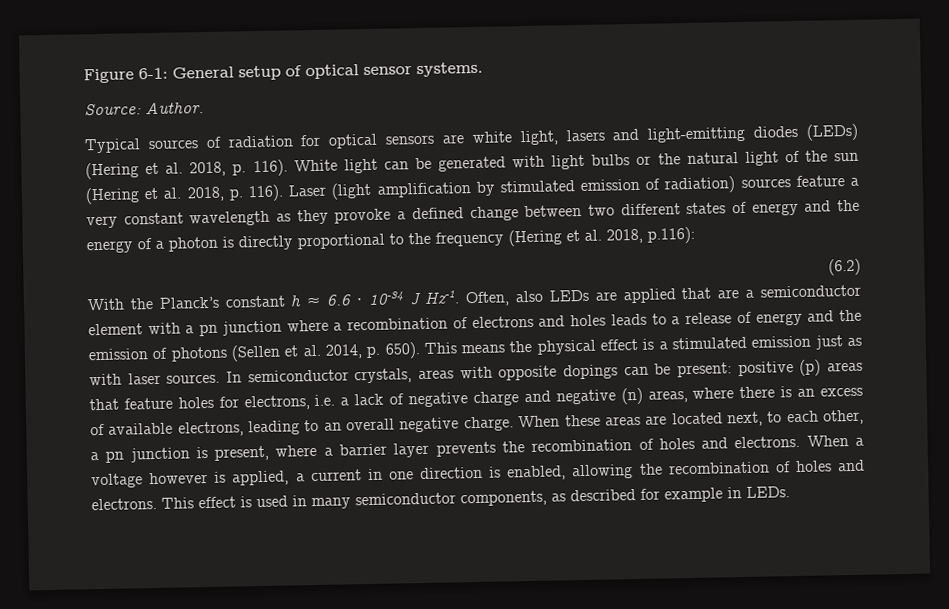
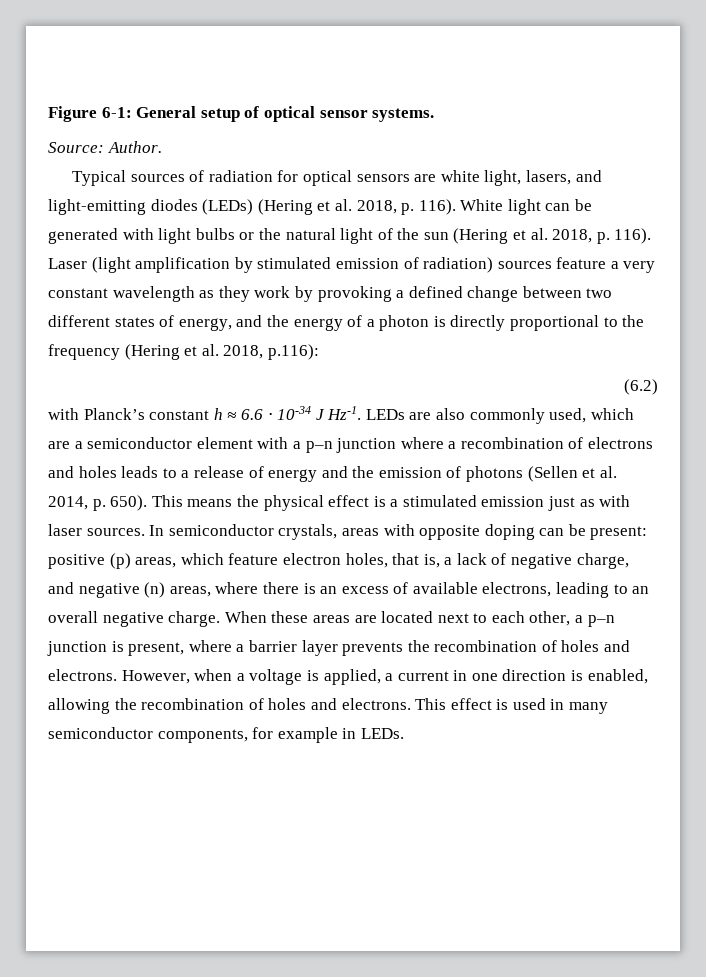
[565,129,605,142] lasers -> [526,170,572,185] lasers,
[334,208,392,224] provoke -> [254,286,392,302] work by provoking
[751,202,799,216] energy -> [178,318,232,331] energy,
[87,298,154,311] With the -> [48,408,79,420] with
[465,287,712,307] Often, also LEDs are applied that -> [365,408,634,424] LEDs are also commonly used, which
[199,323,219,337] pn -> [305,441,333,453] p–n
[563,364,618,380] dopings -> [484,524,535,540] doping
[826,361,863,372] [89,394,336,411] areas that feature holes for electrons, i.e. -> [135,553,440,568] areas, which feature electron holes, that is,
[472,391,519,407] charge -> [576,553,629,569] charge,
[726,411,763,427] next, -> [437,613,469,623] next
[105,450,125,463] pn -> [587,615,615,627] p–n
[806,435,849,447] When -> [121,669,233,684] However, when
[149,472,209,485] however -> (303, 677) none
[551,489,636,502] as described -> (248, 736) none

